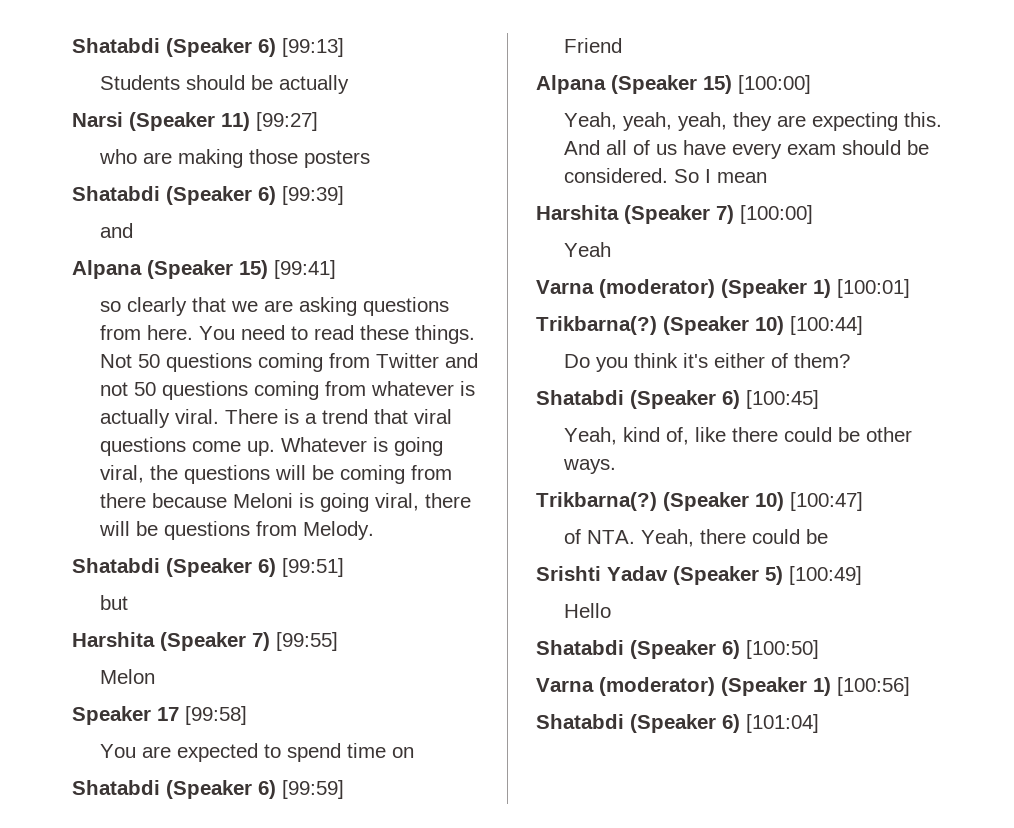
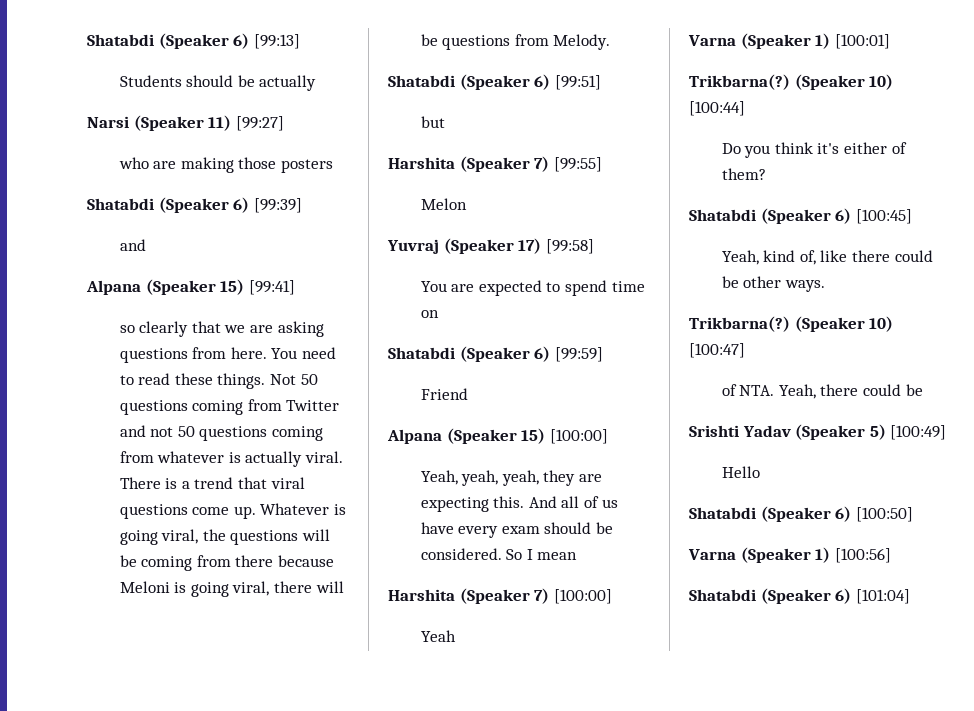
[72,706,179,725] Speaker 17 -> [387,238,542,254] Yuvraj (Speaker 17)
[599,279,715,298] (moderator) -> (736, 40) none
[599,677,715,696] (moderator) -> (736, 554) none

